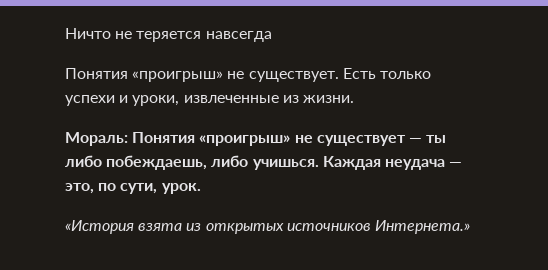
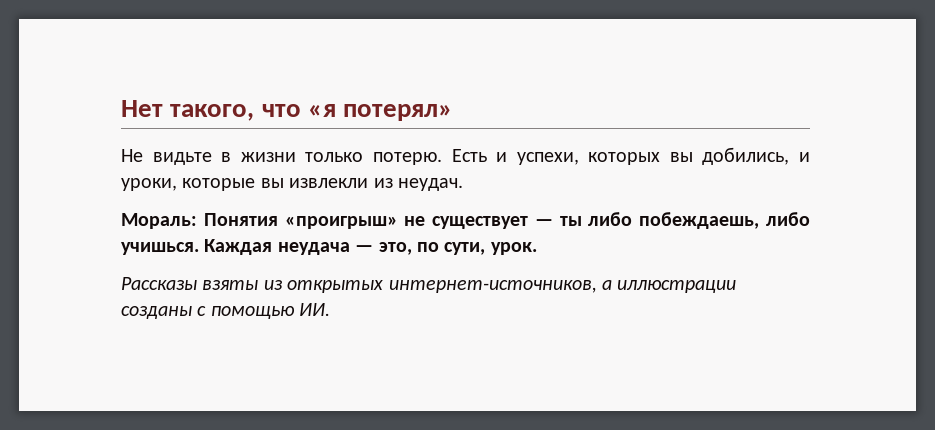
[65,28,272,42] [65,68,431,82] [65,95,354,106] Ничто не теряется навсегда // Понятия «проигрыш» не существует. Есть только успехи и уроки, извлеченные из жизни. -> [121,100,454,121] [121,147,810,165] [121,178,463,191] Нет такого, что «я потерял» // Не видьте в жизни только потерю. Есть и успехи, которых вы добились, и уроки, которые вы извлекли из неудач.
[65,220,470,234] «История взята из открытых источников Интернета.» -> [121,277,737,293] [121,303,331,319] Рассказы взяты из открытых интернет-источников, а иллюстрации созданы с помощью ИИ.

